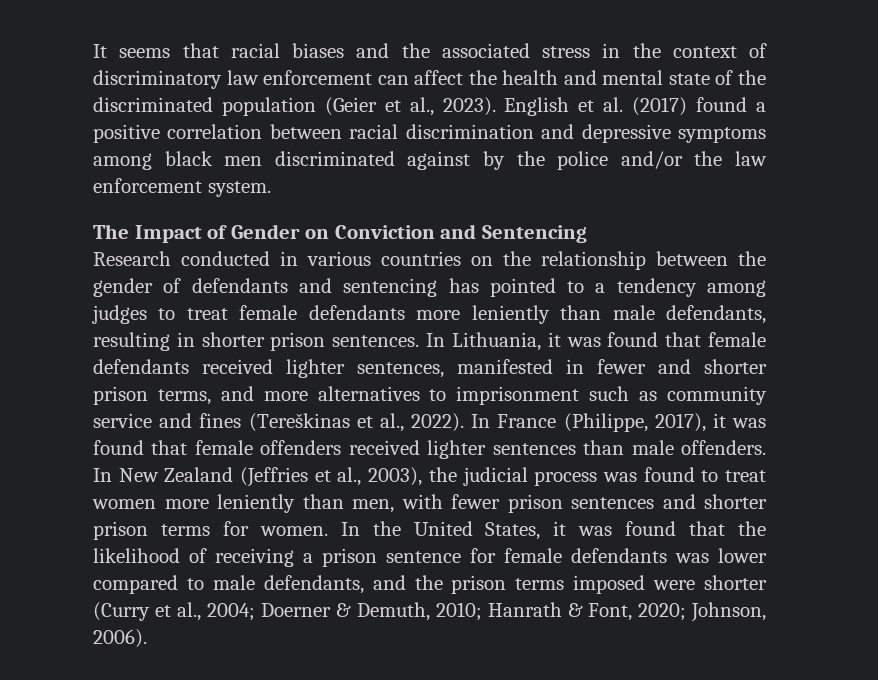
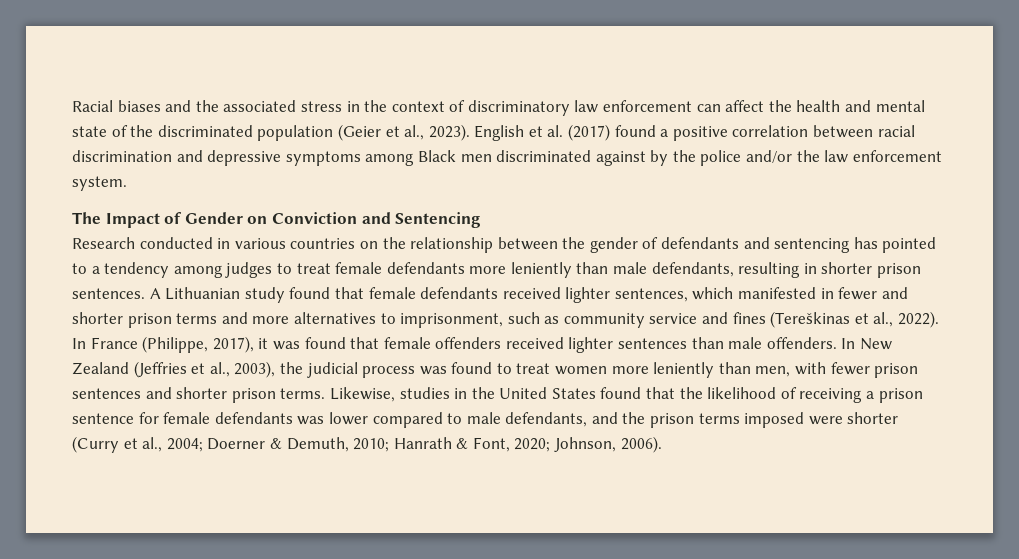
[93,43,280,58] It seems that racial -> [72,100,113,112] Racial
[164,151,213,166] black -> [417,150,456,162] Black
[426,332,601,351] In Lithuania, it was -> [149,287,285,303] A Lithuanian study
(444, 370) none -> [692,287,734,300] which
[157,389,211,405] terms, -> [176,313,218,324] terms
[456,386,580,405] imprisonment -> [400,313,504,328] imprisonment,
[160,521,613,540] terms for women. In the United States, it was -> [280,387,596,402] terms. Likewise, studies in the United States

